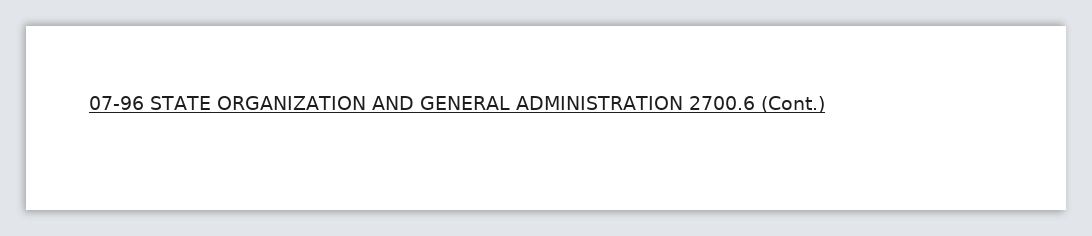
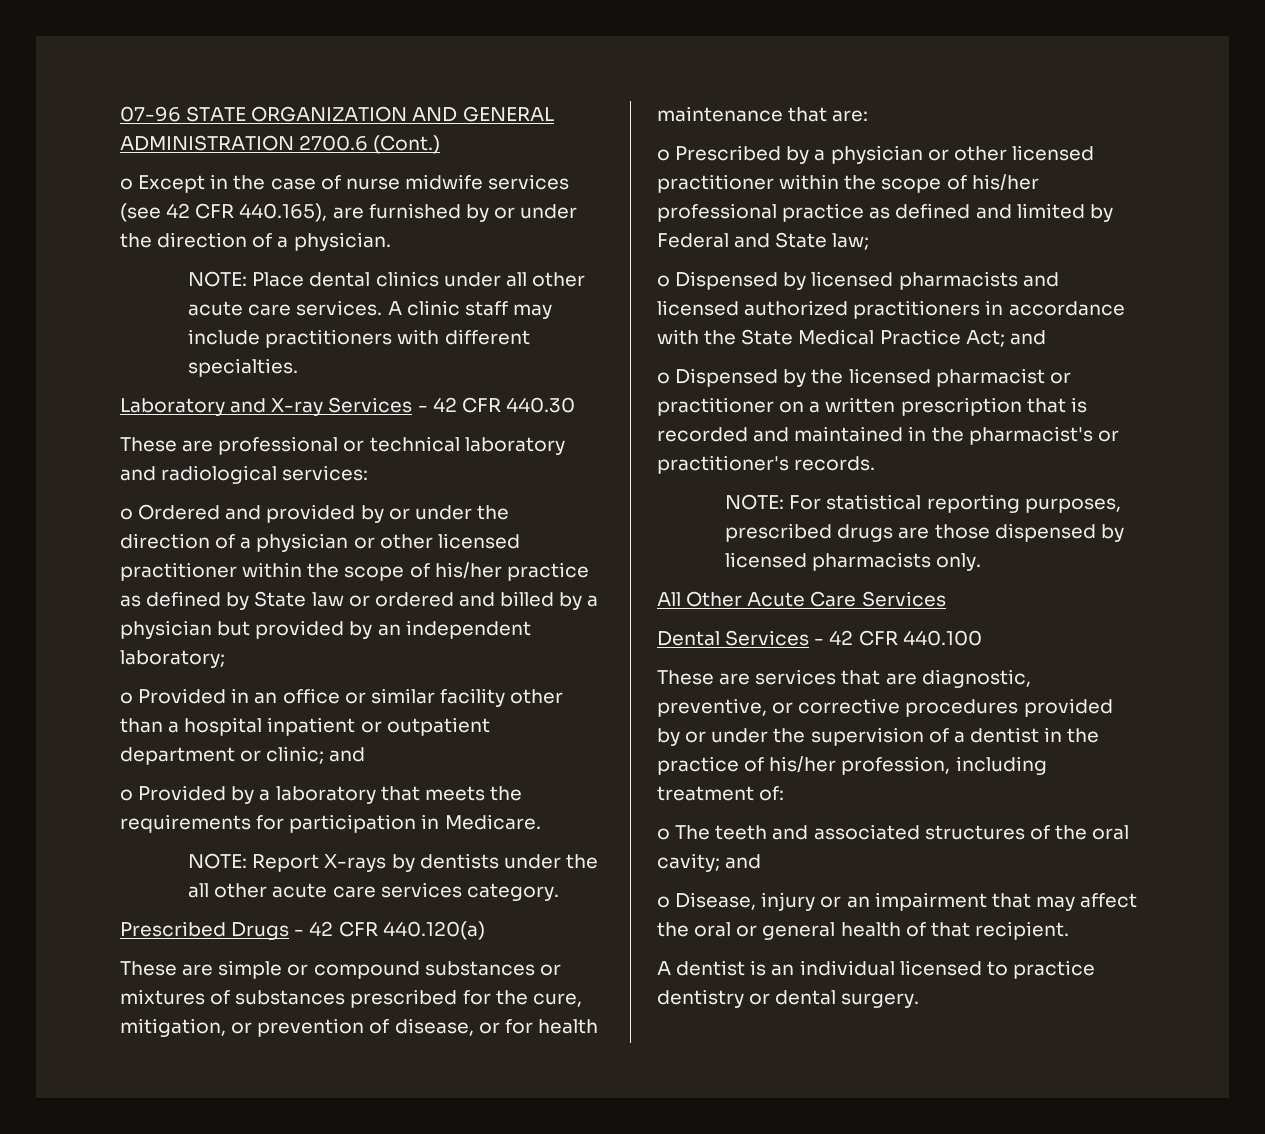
(825, 104) none -> [120,174,570,193] [120,203,578,222] [120,232,391,251] [188,271,585,287] [188,300,552,319] [188,329,530,348] [188,358,299,377] [120,397,575,416] [120,436,565,455] [120,465,369,484] [120,504,509,523] [120,533,520,552] [120,562,589,581] [120,591,599,610] [120,620,531,639] [120,650,225,668] [120,688,564,707] [120,717,490,736] [120,746,366,765] [120,785,522,804] [120,814,541,833] [188,853,598,872] [188,882,559,901] [120,921,485,940] [120,960,561,979] [120,989,582,1008] [120,1018,598,1037] [657,106,869,122] [657,145,1094,164] [657,174,1039,193] [657,203,1113,222] [657,232,870,250] [657,271,1059,290] [657,300,1125,319] [657,329,1046,347] [657,368,1071,387] [657,397,1087,416] [657,426,1119,445] [657,455,876,474] [725,494,1121,513] [725,523,1124,542] [725,552,982,571] [657,591,946,607] [657,630,982,646] [657,669,1031,688] [657,698,1113,717] [657,727,1100,746] [657,756,1047,775] [657,786,785,801] [657,824,1130,840] [657,853,762,872] [657,892,1138,911] [657,921,1069,940] [657,960,1095,979] [657,989,920,1008] // o Except in the case of nurse midwife services (see 42 CFR 440.165), are furnished by or under the direction of a physician. // NOTE: Place dental clinics under all other acute care services. A clinic staff may include practitioners with different specialties. // Laboratory and X-ray Services - 42 CFR 440.30 // These are professional or technical laboratory and radiological services: // o Ordered and provided by or under the direction of a physician or other licensed practitioner within the scope of his/her practice as defined by State law or ordered and billed by a physician but provided by an independent laboratory; // o Provided in an office or similar facility other than a hospital inpatient or outpatient department or clinic; and // o Provided by a laboratory that meets the requirements for participation in Medicare. // NOTE: Report X-rays by dentists under the all other acute care services category. // Prescribed Drugs - 42 CFR 440.120(a) // These are simple or compound substances or mixtures of substances prescribed for the cure, mitigation, or prevention of disease, or for health maintenance that are: // o Prescribed by a physician or other licensed practitioner within the scope of his/her professional practice as defined and limited by Federal and State law; // o Dispensed by licensed pharmacists and licensed authorized practitioners in accordance with the State Medical Practice Act; and // o Dispensed by the licensed pharmacist or practitioner on a written prescription that is recorded and maintained in the pharmacist's or practitioner's records. // NOTE: For statistical reporting purposes, prescribed drugs are those dispensed by licensed pharmacists only. // All Other Acute Care Services // Dental Services - 42 CFR 440.100 // These are services that are diagnostic, preventive, or corrective procedures provided by or under the supervision of a dentist in the practice of his/her profession, including treatment of: // o The teeth and associated structures of the oral cavity; and // o Disease, injury or an impairment that may affect the oral or general health of that recipient. // A dentist is an individual licensed to practice dentistry or dental surgery.

